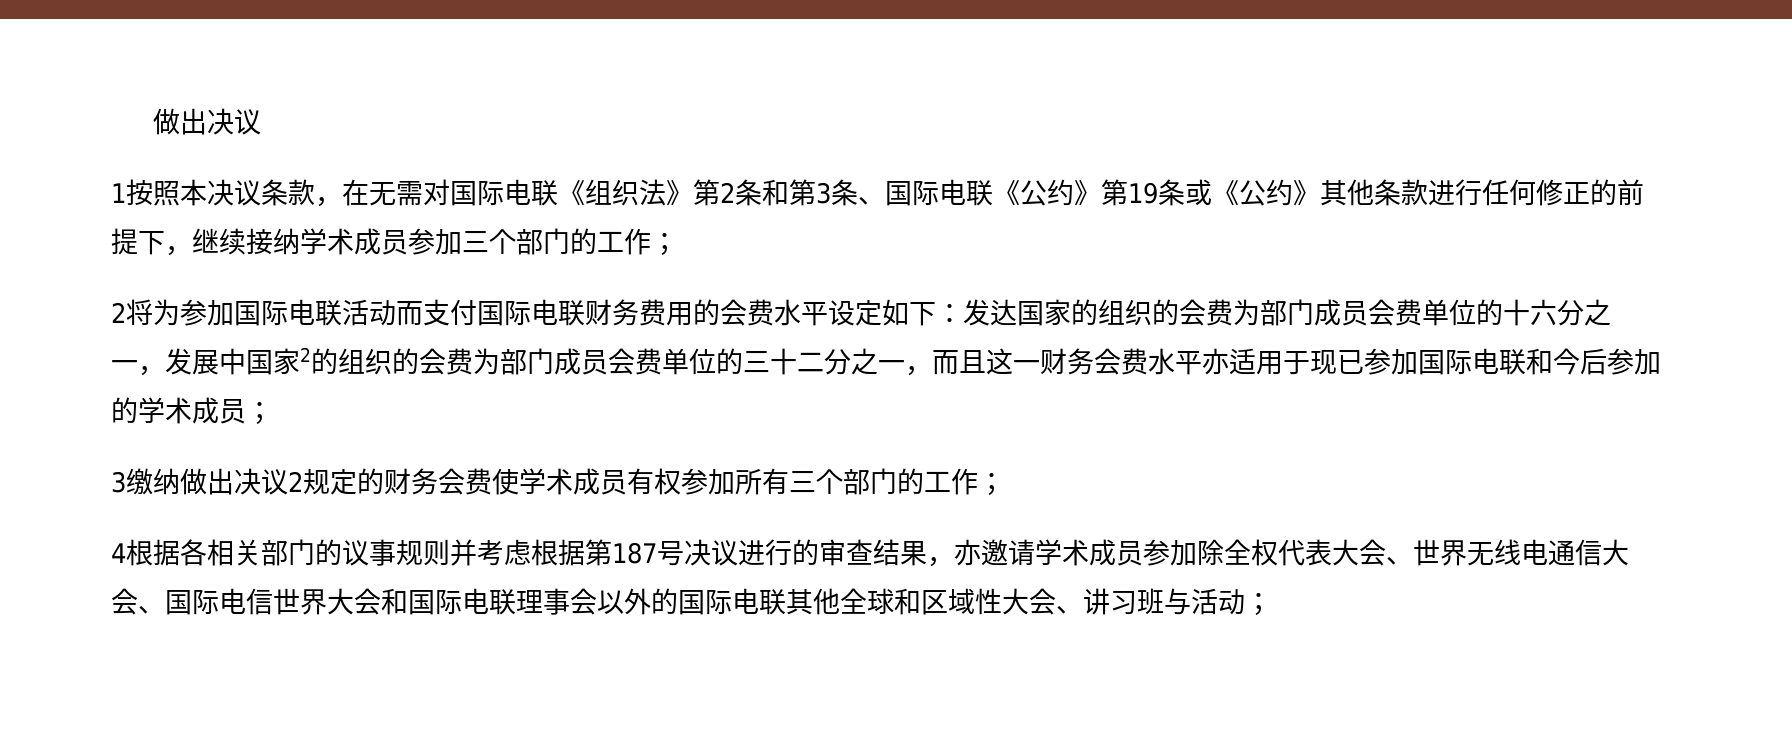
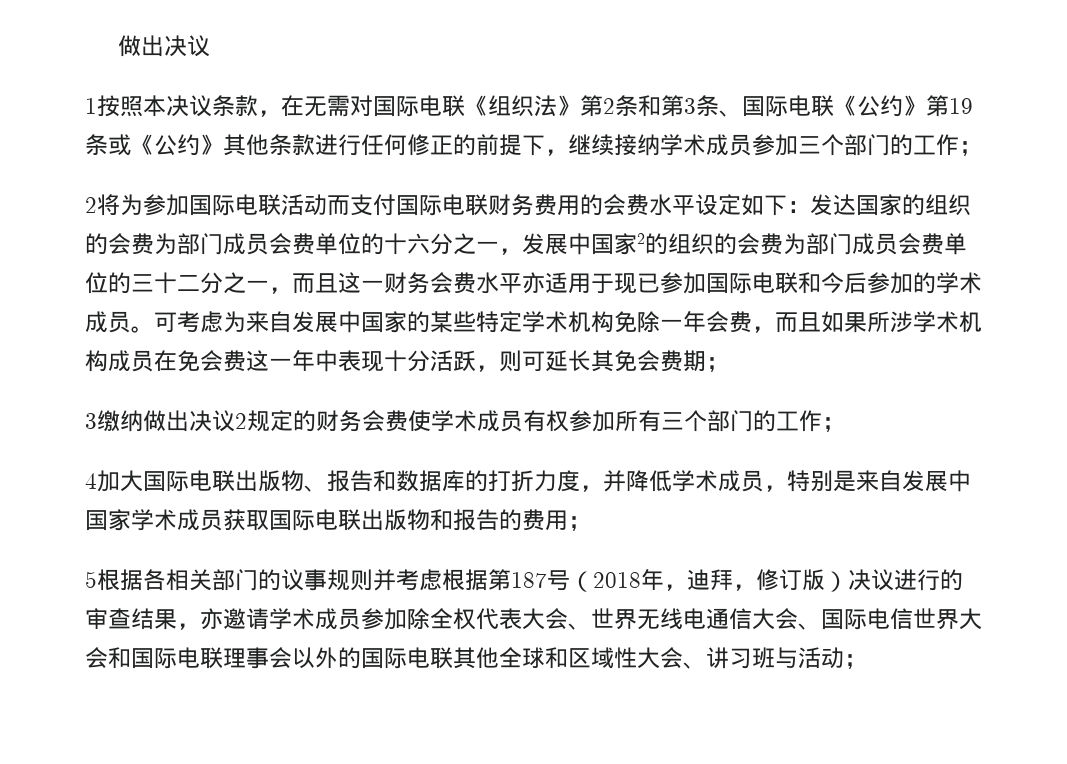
(246, 411) none -> [131,311,982,333] [85,350,706,372] 。可考虑为来自发展中国家的某些特定学术机构免除一年会费，而且如果所涉学术机构成员在免会费这一年中表现十分活跃，则可延长其免会费期
(126, 553) none -> [97,470,971,492] [85,509,591,531] [85,571,97,588] 加大国际电联出版物、报告和数据库的打折力度，并降低学术成员，特别是来自发展中国家学术成员获取国际电联出版物和报告的费用； // 5
(684, 553) none -> [570,569,848,592] （2018年，迪拜，修订版）

